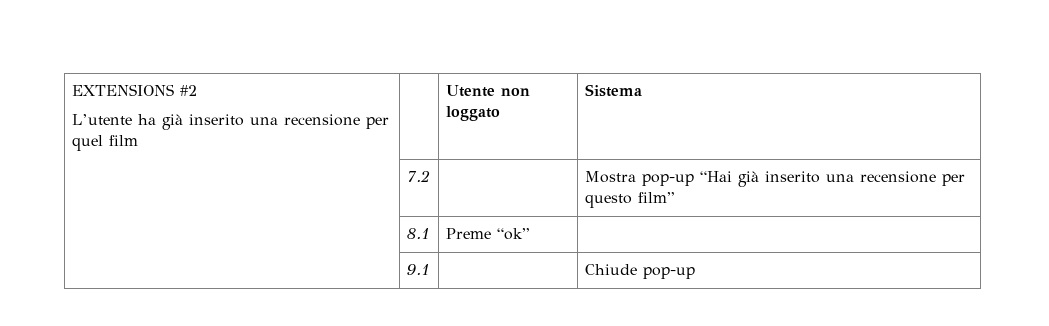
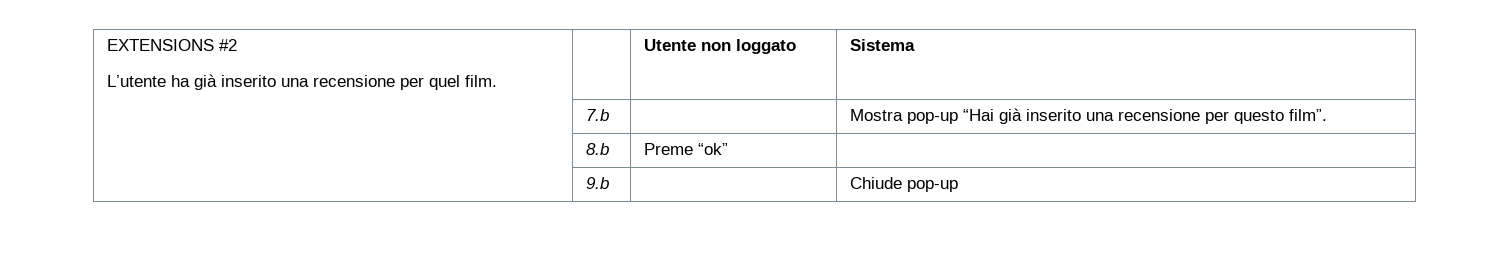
[108,135,138,146] film -> [464,75,497,87] film.
[406,170,430,182] 7.2 -> [585,109,609,121] 7.b
[637,192,674,203] [406,228,430,239] film” // | 8.1 -> [1288,109,1327,121] [585,143,609,155] film”. // | 8.b
[406,264,430,275] 9.1 -> [585,177,609,189] 9.b

